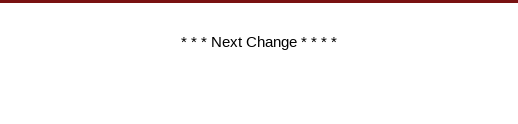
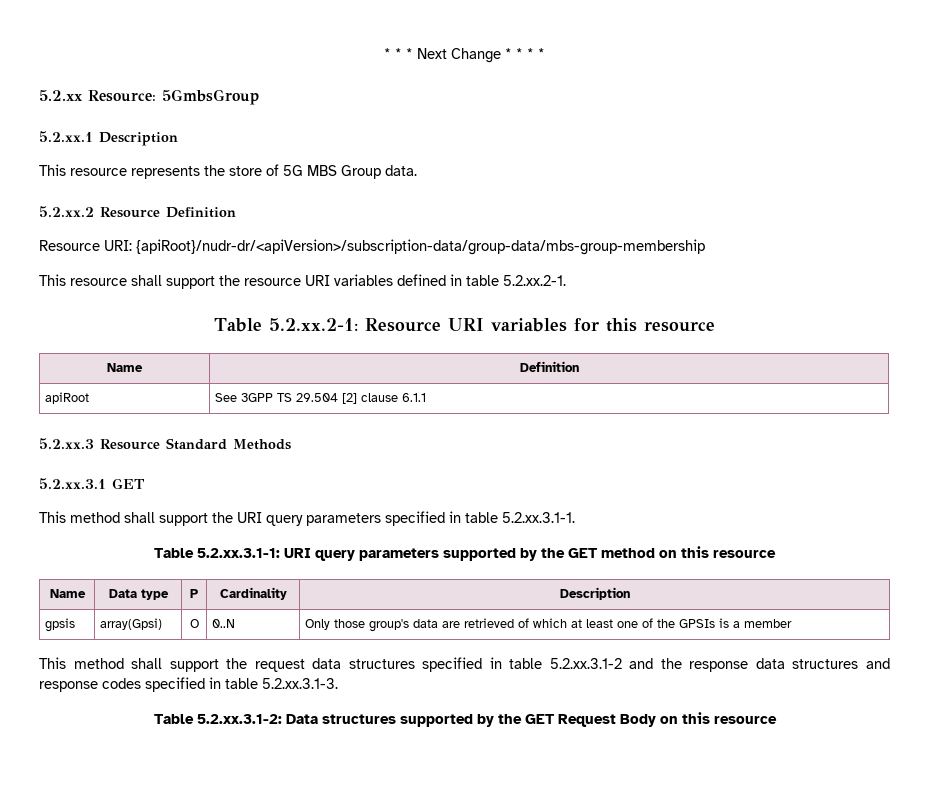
(338, 42) none -> [39,89,259,105] [39,131,178,146] [39,164,417,179] [39,206,236,218] [39,239,705,255] [39,274,566,289] [214,318,715,332] [107,363,143,372] [519,361,579,372] [44,392,89,404] [214,393,426,404] [39,438,291,450] [39,478,145,489] [39,511,575,526] [154,546,776,561] [49,589,86,598] [108,589,169,600] [190,589,198,598] [219,587,287,600] [559,587,630,600] [44,618,75,632] [99,618,162,630] [189,619,199,628] [211,619,235,628] [304,618,792,632] [39,657,890,672] [39,677,338,692] [153,712,777,727] // 5.2.xx Resource: 5GmbsGroup // 5.2.xx.1 Description // This resource represents the store of 5G MBS Group data. // 5.2.xx.2 Resource Definition // Resource URI: {apiRoot}/nudr-dr/<apiVersion>/subscription-data/group-data/mbs-group-membership // This resource shall support the resource URI variables defined in table 5.2.xx.2-1. // Table 5.2.xx.2-1: Resource URI variables for this resource // Name | Definition // apiRoot | See 3GPP TS 29.504 [2] clause 6.1.1 // 5.2.xx.3 Resource Standard Methods // 5.2.xx.3.1 GET // This method shall support the URI query parameters specified in table 5.2.xx.3.1-1. // Table 5.2.xx.3.1-1: URI query parameters supported by the GET method on this resource // Name | Data type | P | Cardinality | Description // gpsis | array(Gpsi) | O | 0..N | Only those group's data are retrieved of which at least one of the GPSIs is a member // This method shall support the request data structures specified in table 5.2.xx.3.1-2 and the response data structures and response codes specified in table 5.2.xx.3.1-3. // Table 5.2.xx.3.1-2: Data structures supported by the GET Request Body on this resource

